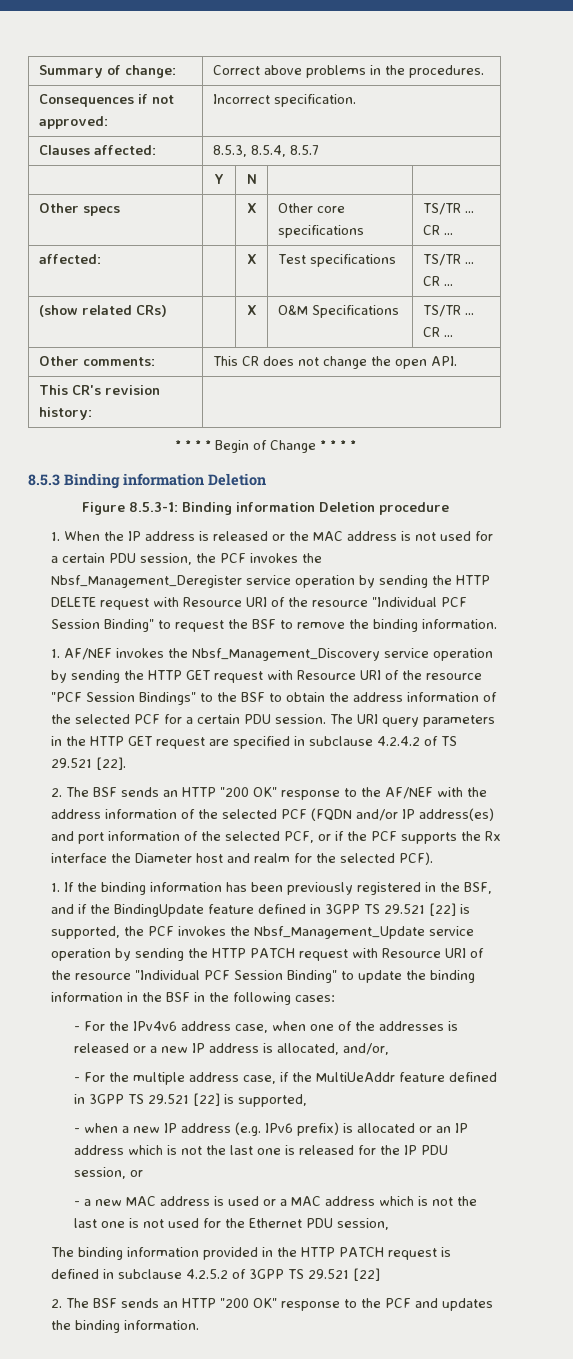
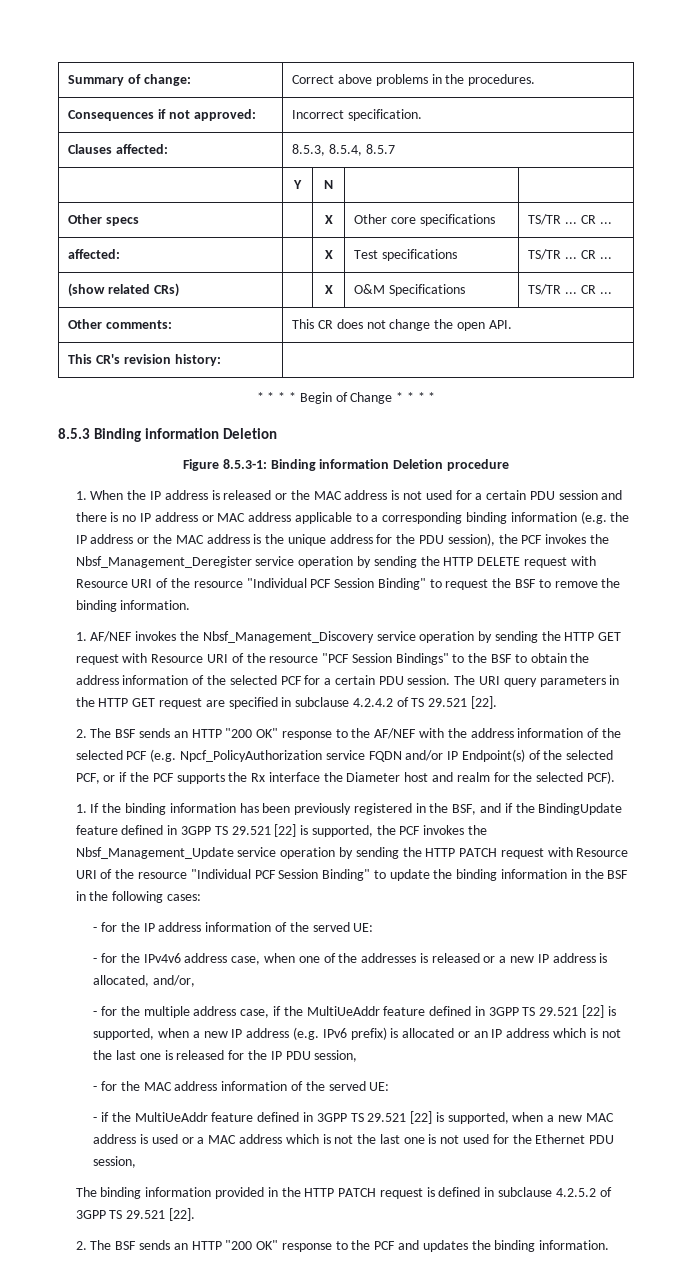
[140,553,193,565] session, -> [558,490,623,500] [75,511,630,524] [75,533,495,546] session and there is no IP address or MAC address applicable to a corresponding binding information (e.g. the IP address or the MAC address is the unique address for the PDU session),
[311,808,495,821] [51,831,181,844] (FQDN and/or IP address(es) and port information -> [150,749,525,762] (e.g. Npcf_PolicyAuthorization service FQDN and/or IP Endpoint(s)
[84,1021,106,1031] For -> [101,922,374,932] [93,953,118,963] for the IP address information of the served UE: // - for
[84,1072,106,1082] For -> [101,1006,118,1016] for
[74,1128,81,1133] // - -> (155, 1034) none
[130,1170,144,1177] [74,1201,81,1206] or // - -> [93,1081,390,1091] [93,1111,544,1124] // - for the MAC address information of the served UE: // - if the MultiUeAddr feature defined in 3GPP TS 29.521 [22] is supported, when
[353,1268,381,1281] [22] -> [168,1208,195,1221] [22].

